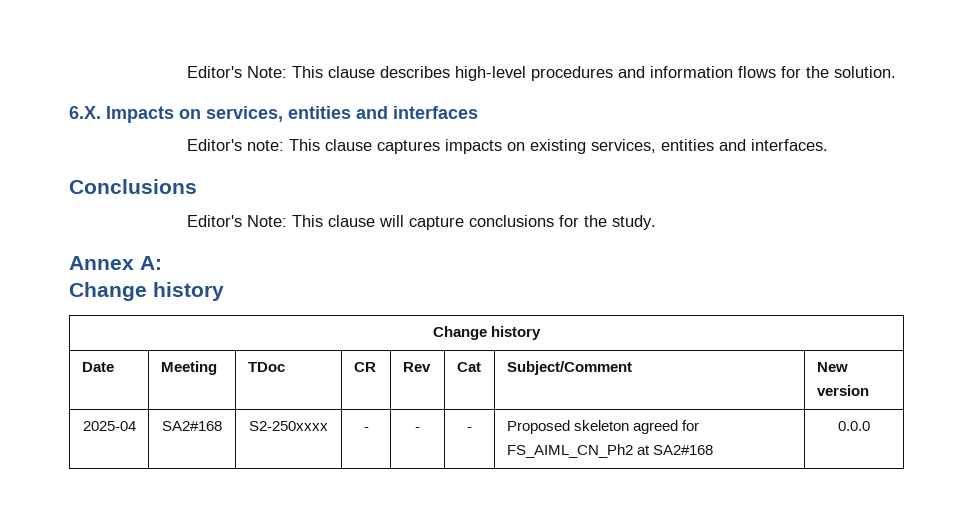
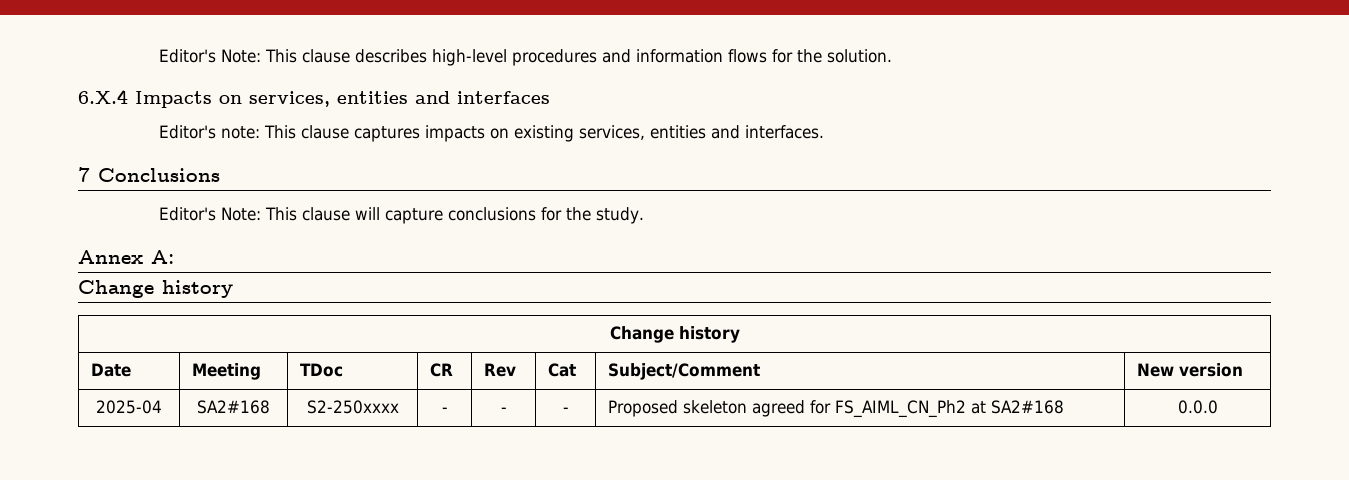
[69,106,101,119] 6.X. -> [78,89,128,104] 6.X.4
(828, 145) none -> [78,167,90,182] 7

